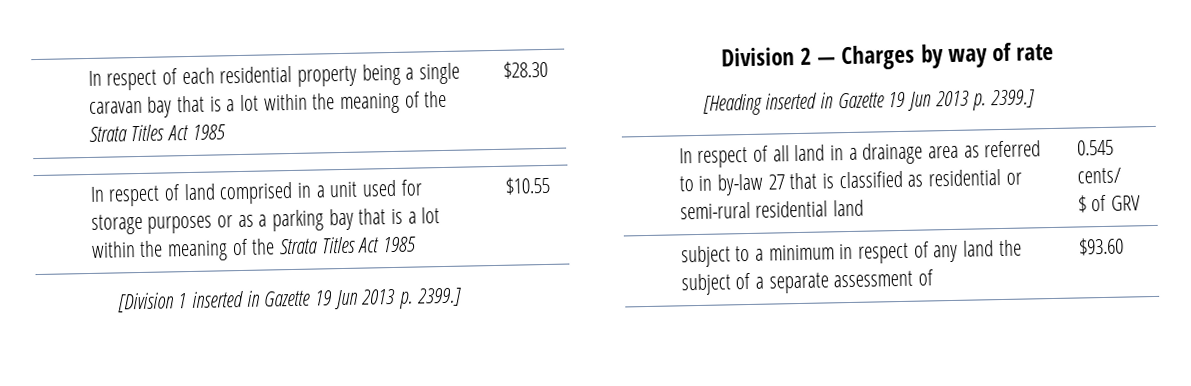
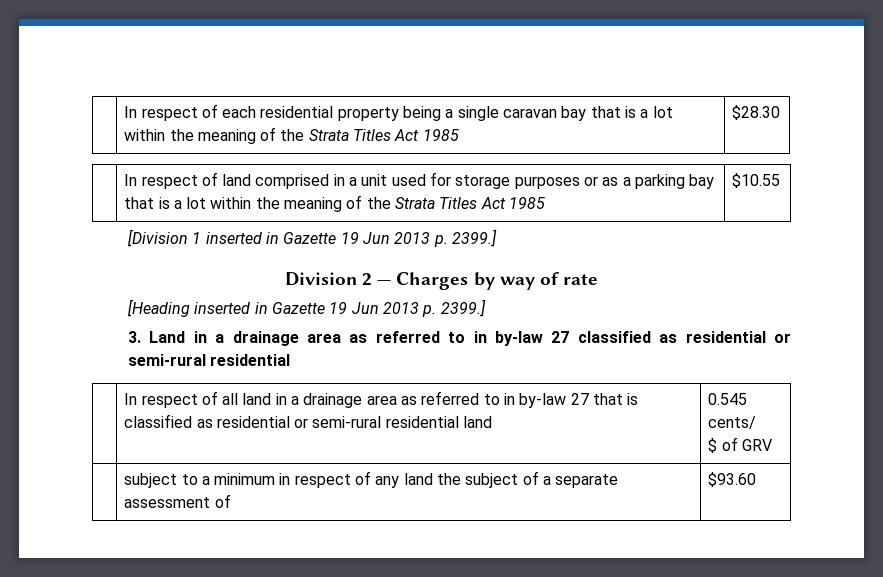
(1035, 99) none -> [128,331,791,346] [128,354,291,366] // 3. Land in a drainage area as referred to in by-law 27 classified as residential or semi-rural residential

